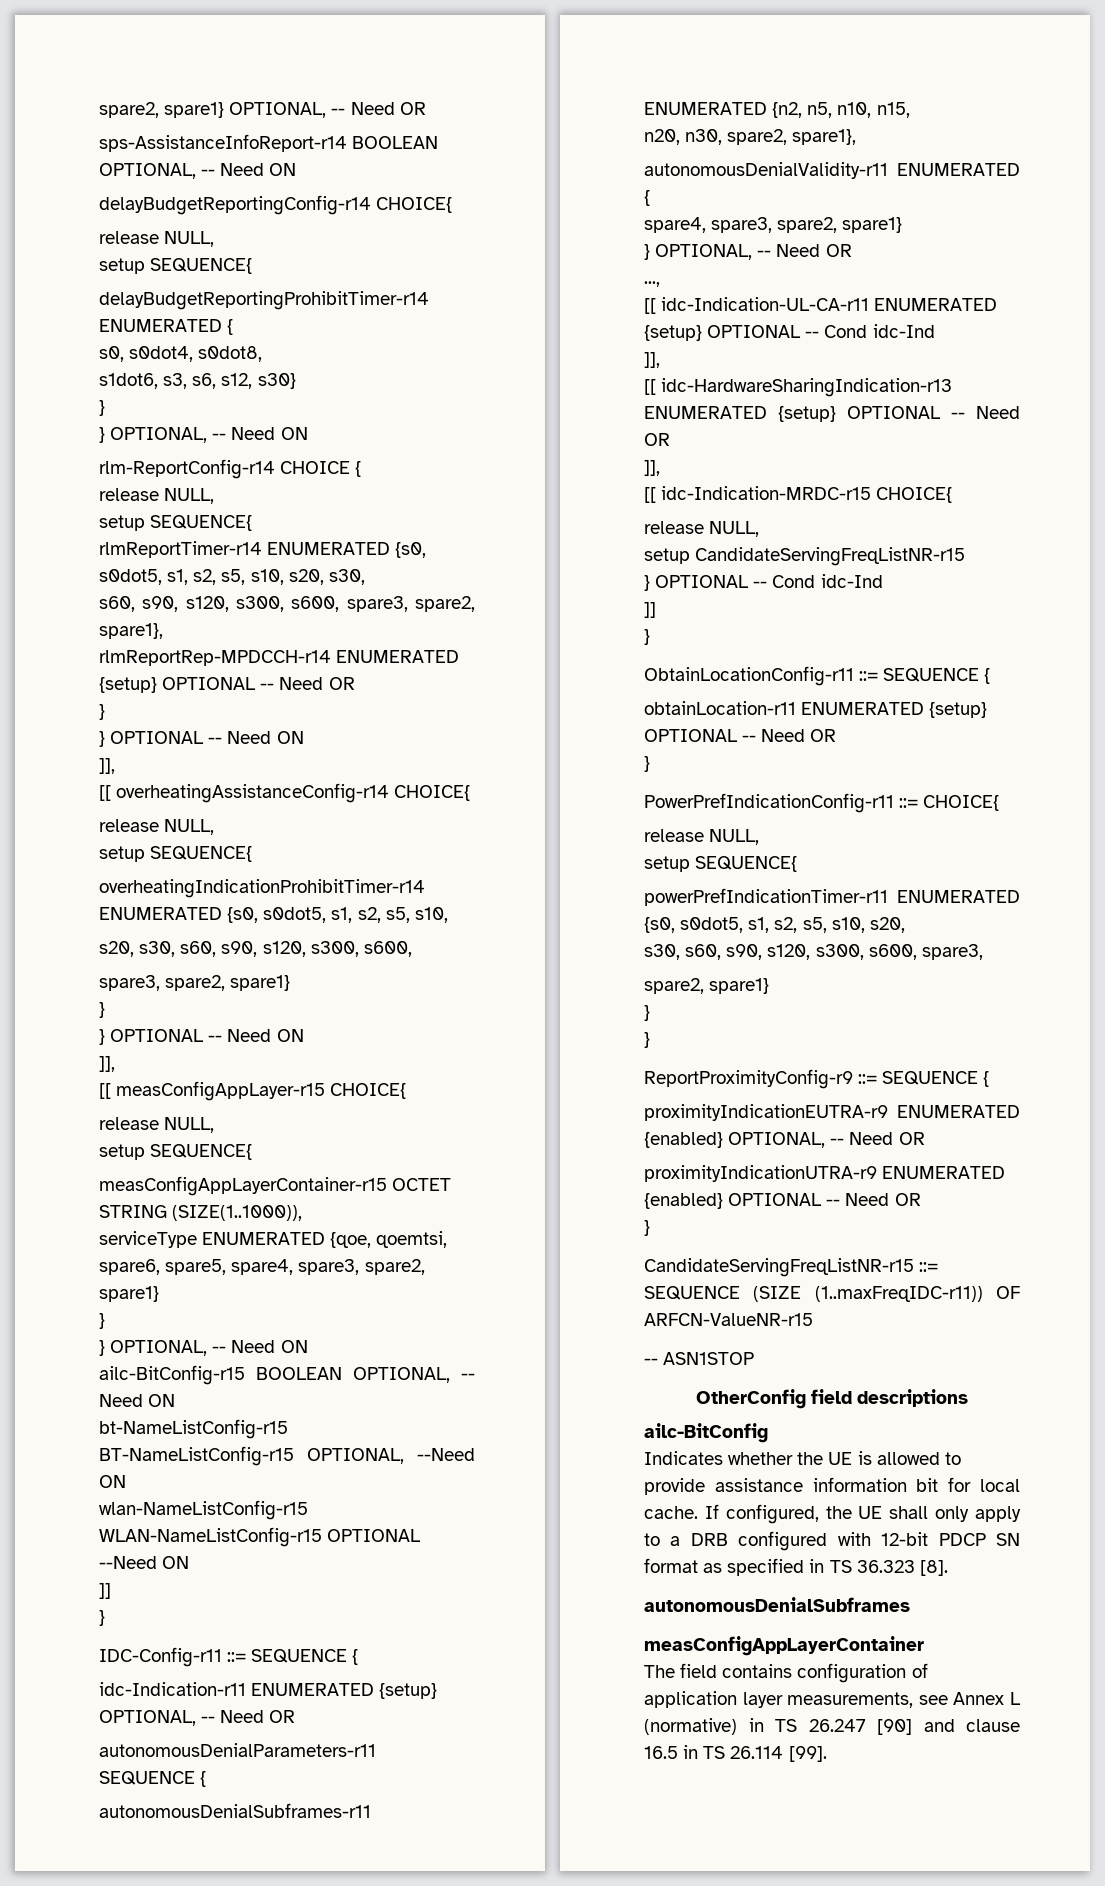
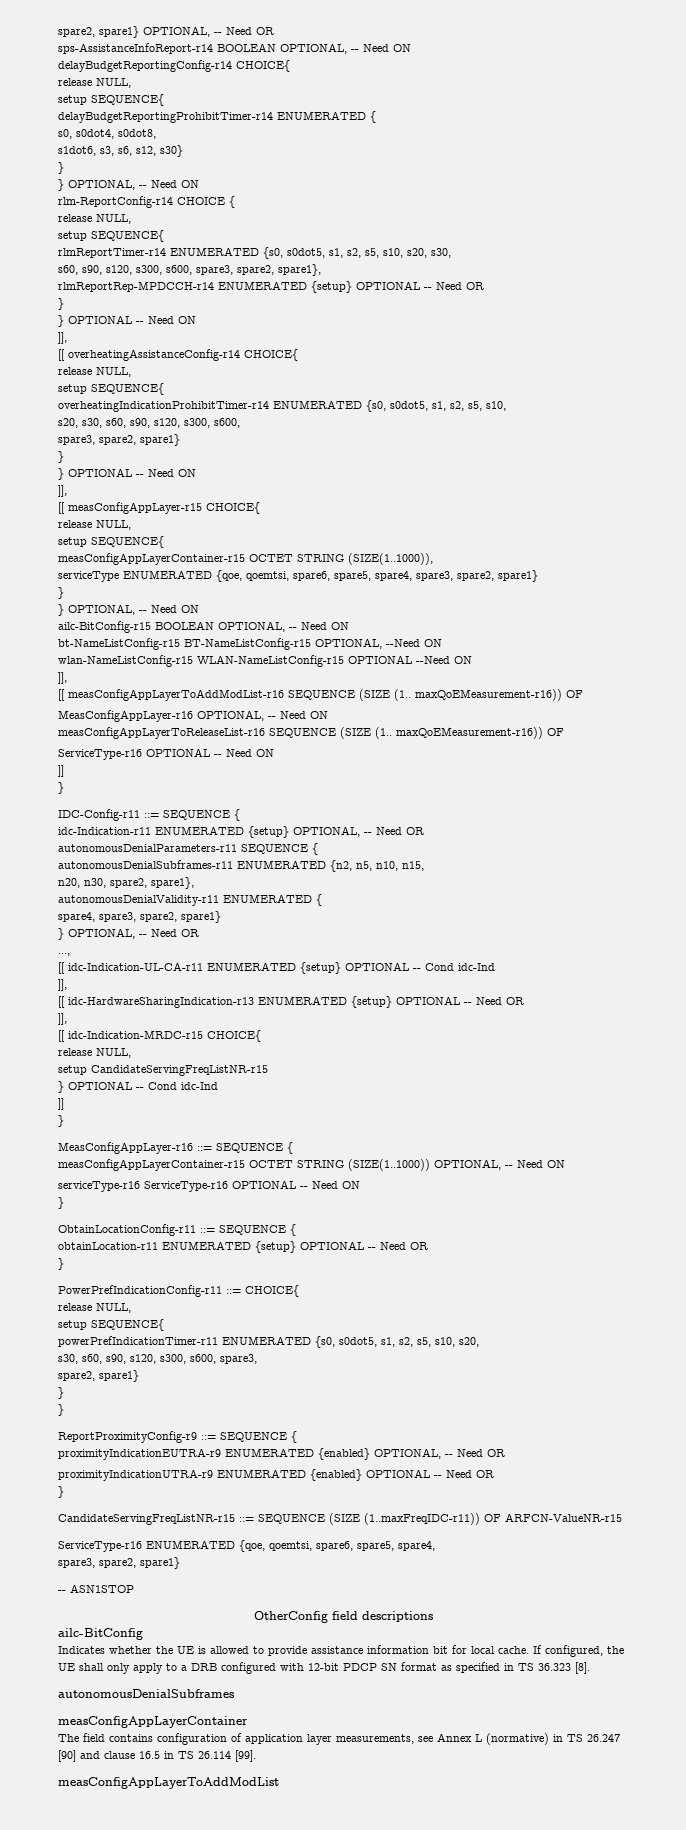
(190, 1562) none -> [58,672,67,684] [58,689,583,701] [58,710,328,722] [58,727,564,739] [58,748,274,760] // ]], // [[ measConfigAppLayerToAddModList-r16 SEQUENCE (SIZE (1.. maxQoEMeasurement-r16)) OF // MeasConfigAppLayer-r16 OPTIONAL, -- Need ON // measConfigAppLayerToReleaseList-r16 SEQUENCE (SIZE (1.. maxQoEMeasurement-r16)) OF // ServiceType-r16 OPTIONAL -- Need ON
(650, 637) none -> [58,1142,293,1154] [58,1159,565,1171] [58,1180,360,1192] [58,1197,64,1209] // MeasConfigAppLayer-r16 ::= SEQUENCE { // measConfigAppLayerContainer-r15 OCTET STRING (SIZE(1..1000)) OPTIONAL, -- Need ON // serviceType-r16 ServiceType-r16 OPTIONAL -- Need ON // }
(813, 1319) none -> [58,1540,435,1552] [58,1557,180,1569] // ServiceType-r16 ENUMERATED {qoe, qoemtsi, spare6, spare5, spare4, // spare3, spare2, spare1}
(827, 1754) none -> [58,1777,279,1789] // measConfigAppLayerToAddModList

